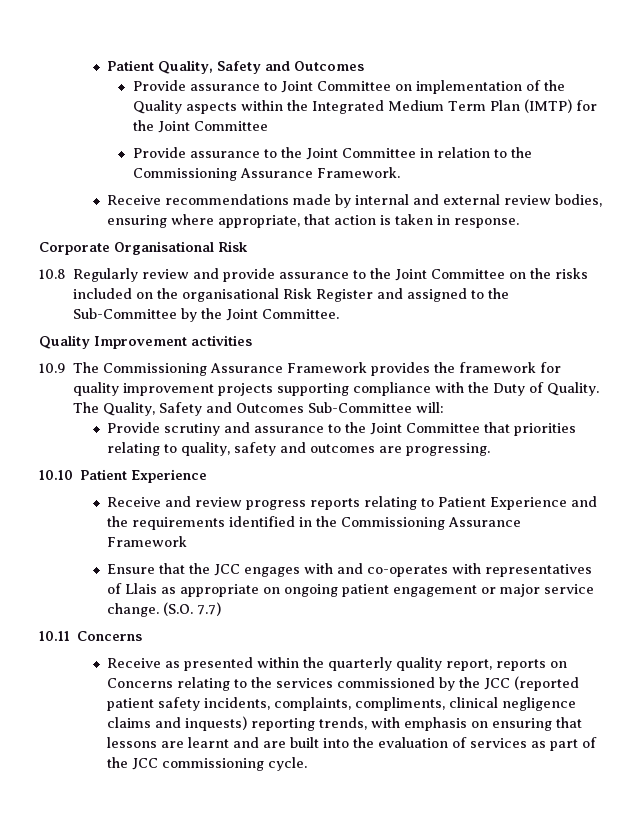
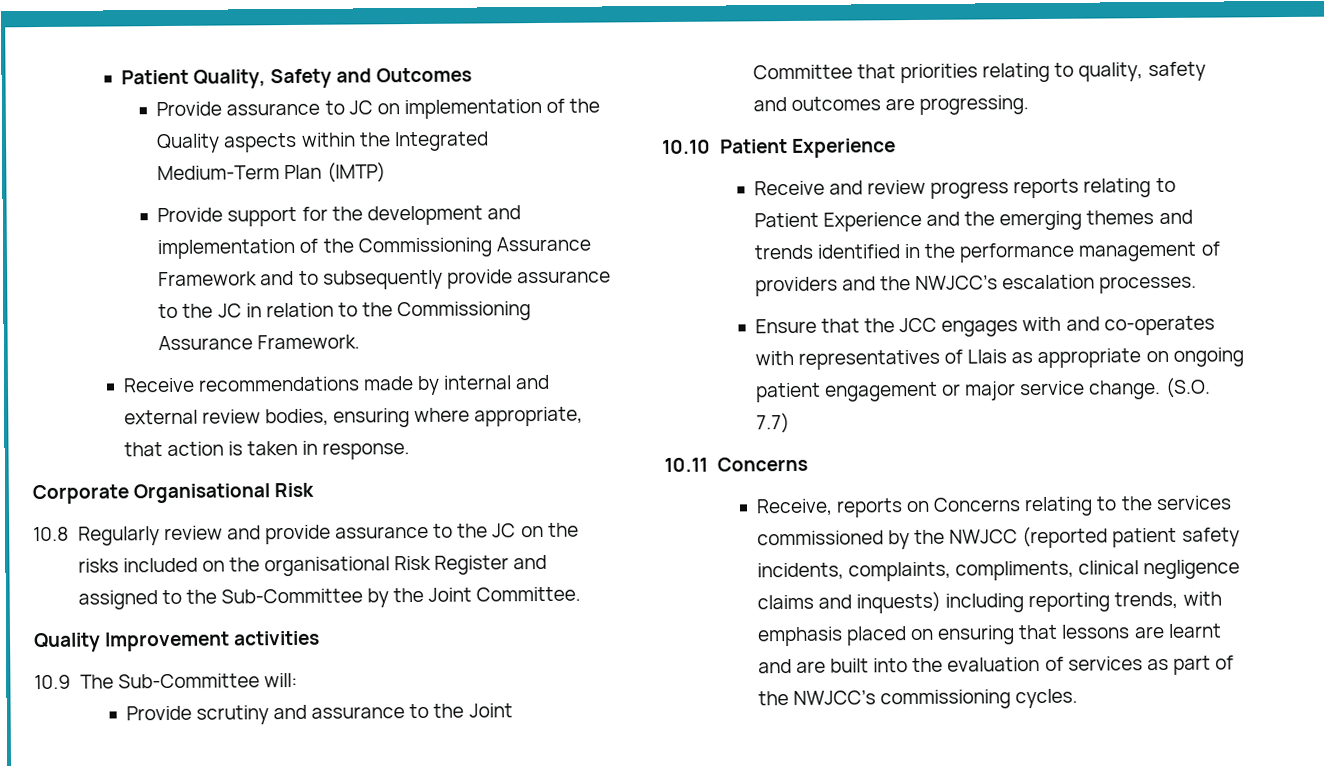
[280,81,391,93] Joint Committee -> [348,100,373,115] JC
[387,100,486,111] Medium Term -> [157,165,281,181] Medium-Term
[575,100,597,111] [132,120,268,133] [132,147,416,160] for the Joint Committee // Provide assurance to the Joint Committee -> [157,205,521,227] [157,236,591,260] [158,269,611,290] [158,303,242,319] // Provide support for the development and implementation of the Commissioning Assurance Framework and to subsequently provide assurance to the JC
[395,269,506,281] Joint Committee -> [492,523,517,538] JC
[103,362,562,376] [73,382,600,396] [73,402,305,416] Commissioning Assurance Framework provides the framework for quality improvement projects supporting compliance with the Duty of Quality. The Quality, Safety and Outcomes -> (114, 681) none
[131,516,521,530] [106,536,187,547] requirements identified in the Commissioning Assurance Framework -> [999,209,1193,231] [753,241,1220,263] [754,274,1198,297] emerging themes and trends identified in the performance management of providers and the NWJCC’s escalation processes.
[106,657,492,671] Receive as presented within the quarterly quality report, -> [755,498,833,517] Receive,
[483,678,510,690] JCC -> [949,529,1019,544] NWJCC
(247, 723) none -> [945,593,1025,613] including
(467, 724) none -> [845,626,907,646] placed
[131,757,307,771] JCC commissioning cycle. -> [792,688,1079,710] NWJCC’s commissioning cycles.

